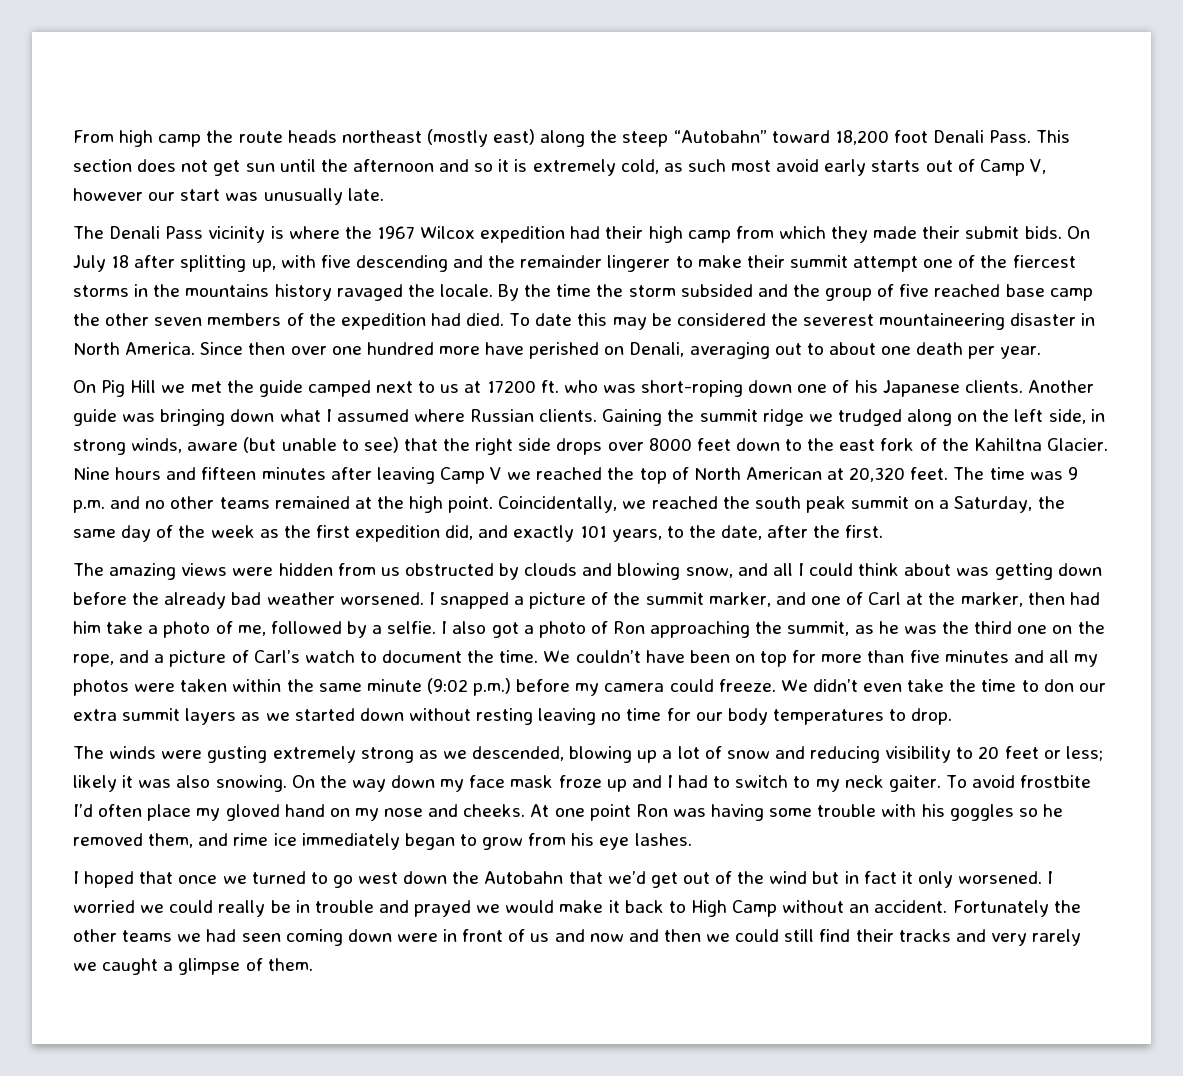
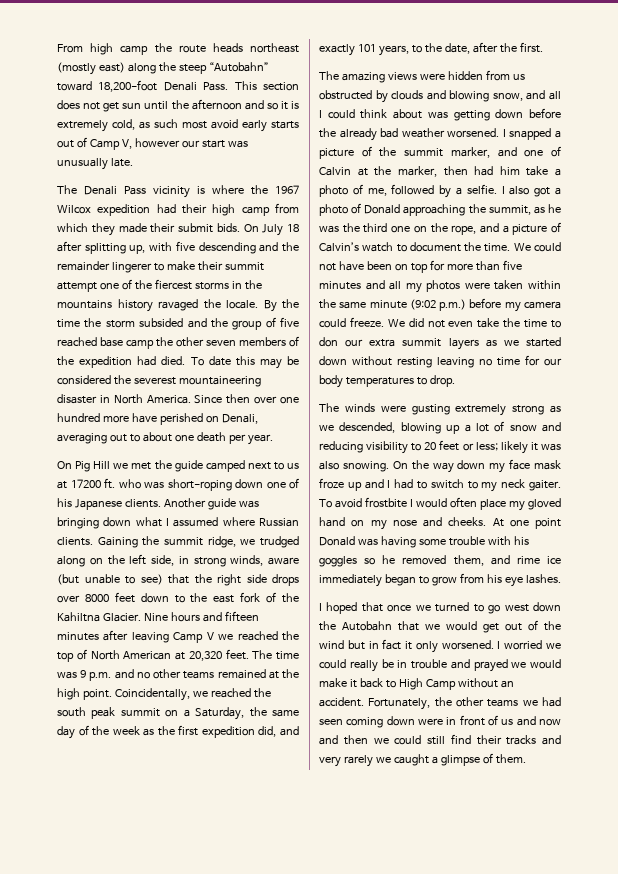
[834,130,928,145] 18,200 foot -> [98,80,158,92] 18,200-foot
[762,409,804,426] ridge -> [207,536,236,548] ridge,
[868,592,902,605] Carl -> [319,167,351,176] Calvin
[613,621,646,634] Ron -> [364,204,401,214] Donald
[253,650,300,663] Carl’s -> [319,242,359,252] Calvin’s
[575,650,641,663] couldn’t -> [534,242,561,252] [319,263,336,271] could not
[812,679,858,692] didn’t -> [408,318,445,328] did not
[73,804,93,817] I’d -> [410,498,447,508] I would
[635,804,668,817] Ron -> [319,536,355,546] Donald
[607,871,646,884] we’d -> [425,621,477,631] we would
[952,900,1049,917] Fortunately -> [368,698,431,710] Fortunately,

